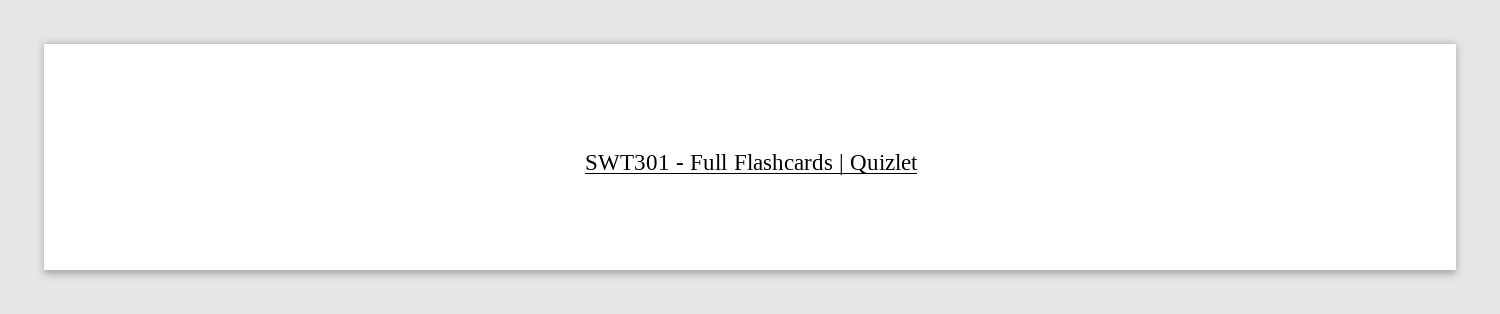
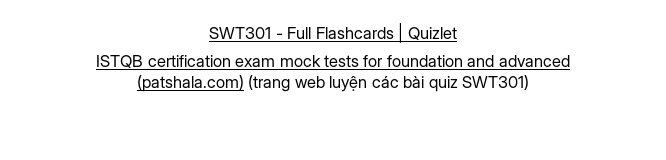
(919, 164) none -> [96,55,570,68] [136,75,530,92] // ISTQB certification exam mock tests for foundation and advanced (patshala.com) (trang web luyện các bài quiz SWT301)

